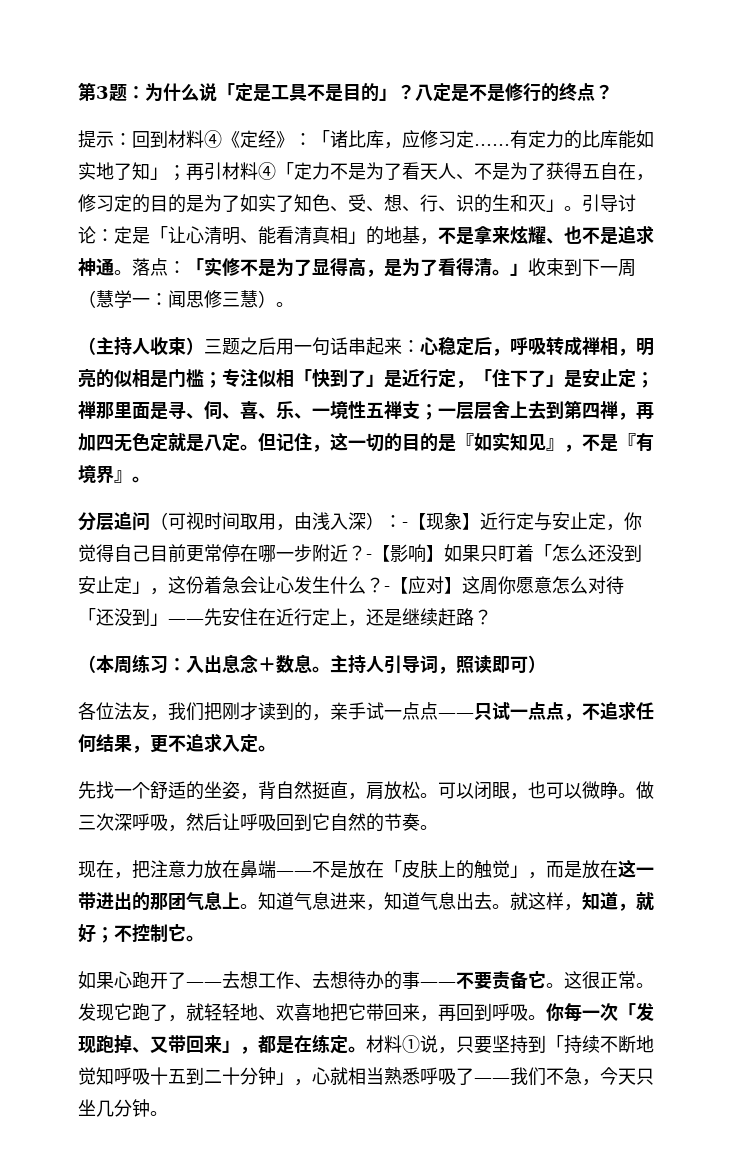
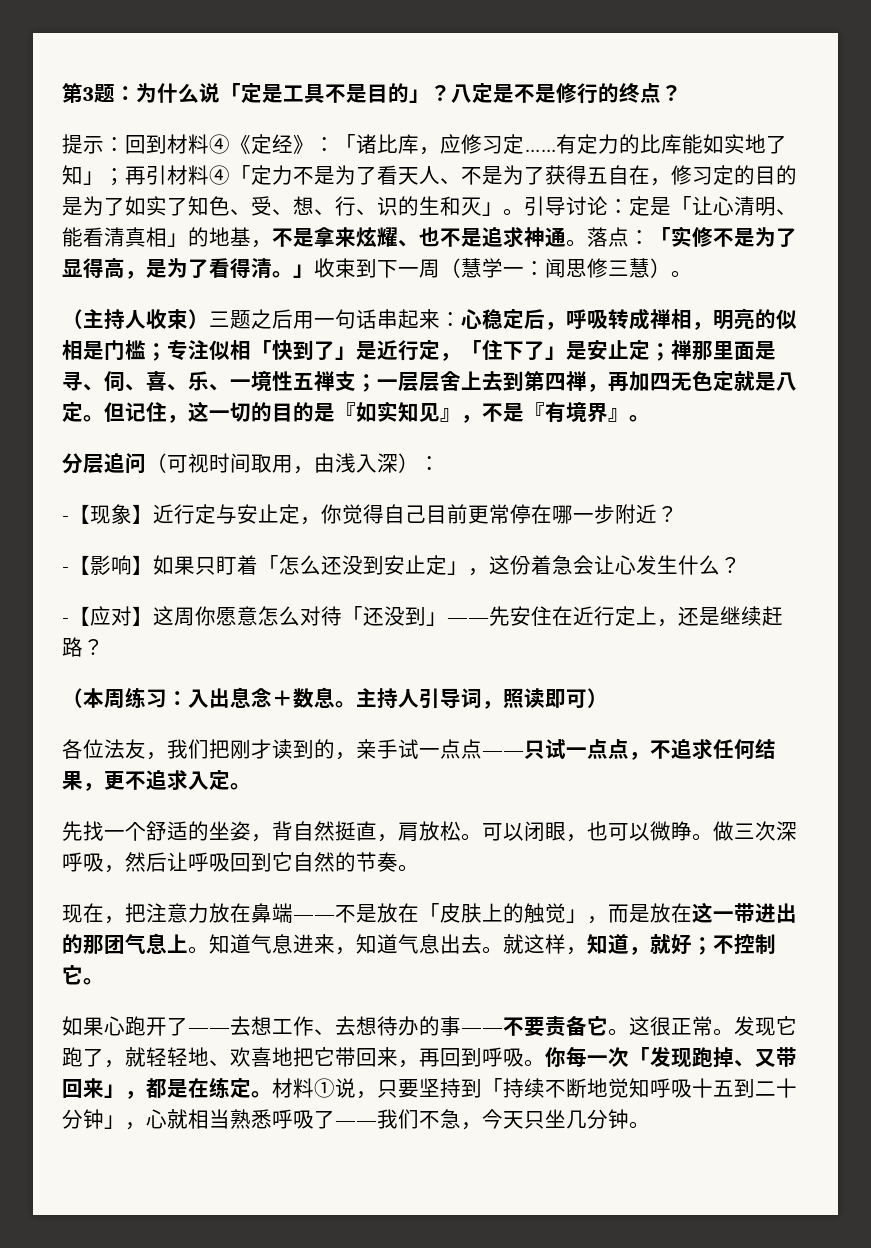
(402, 521) none -> (440, 463) //
(366, 553) none -> (678, 514) //
(384, 585) none -> (741, 565) //

